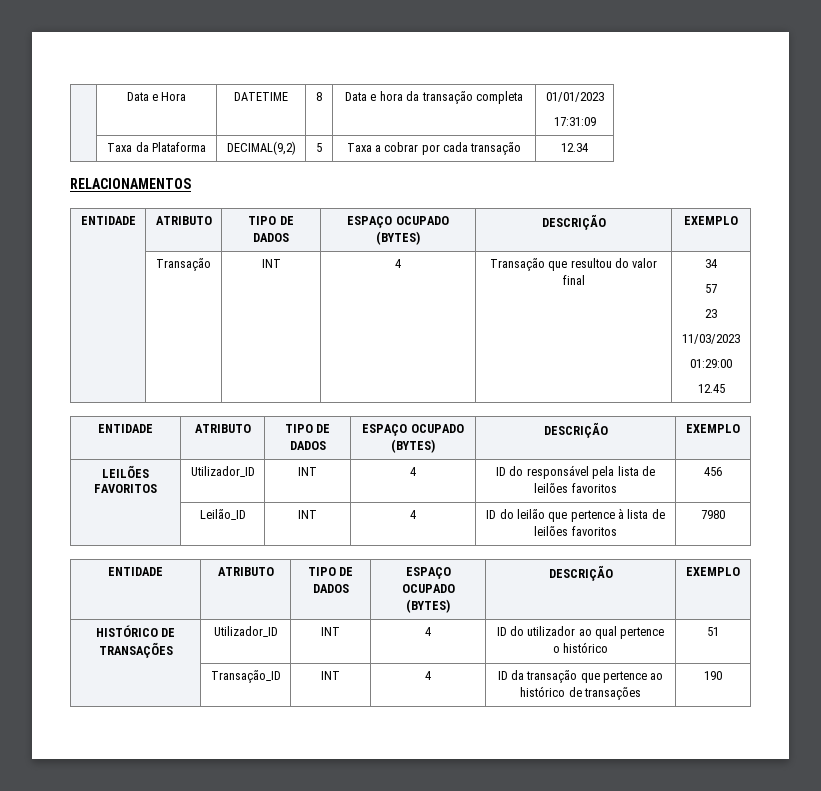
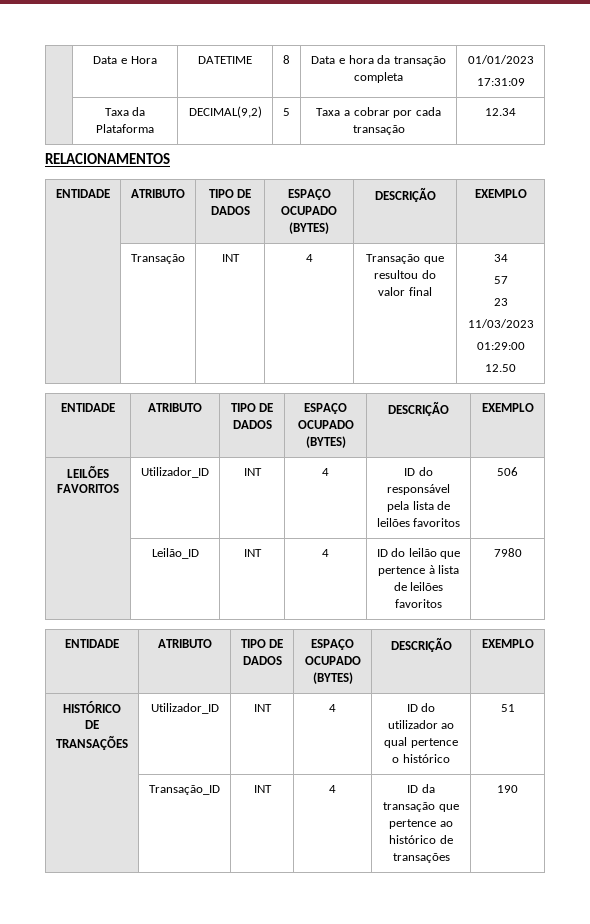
[697,384,725,393] 12.45 -> [485,364,516,372] 12.50
[704,467,722,476] 456 -> [497,467,518,476] 506

